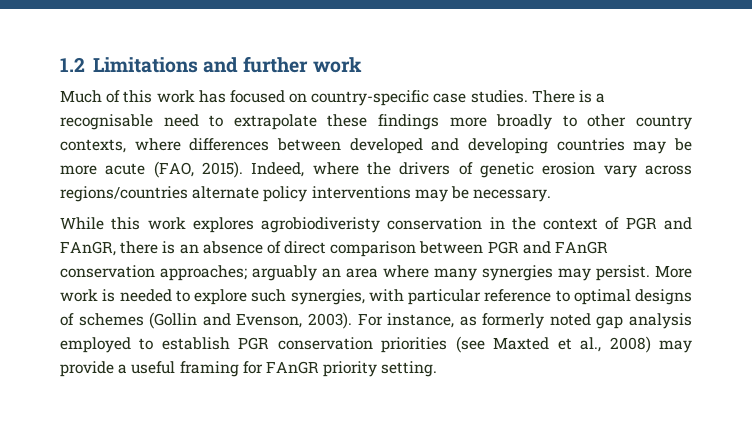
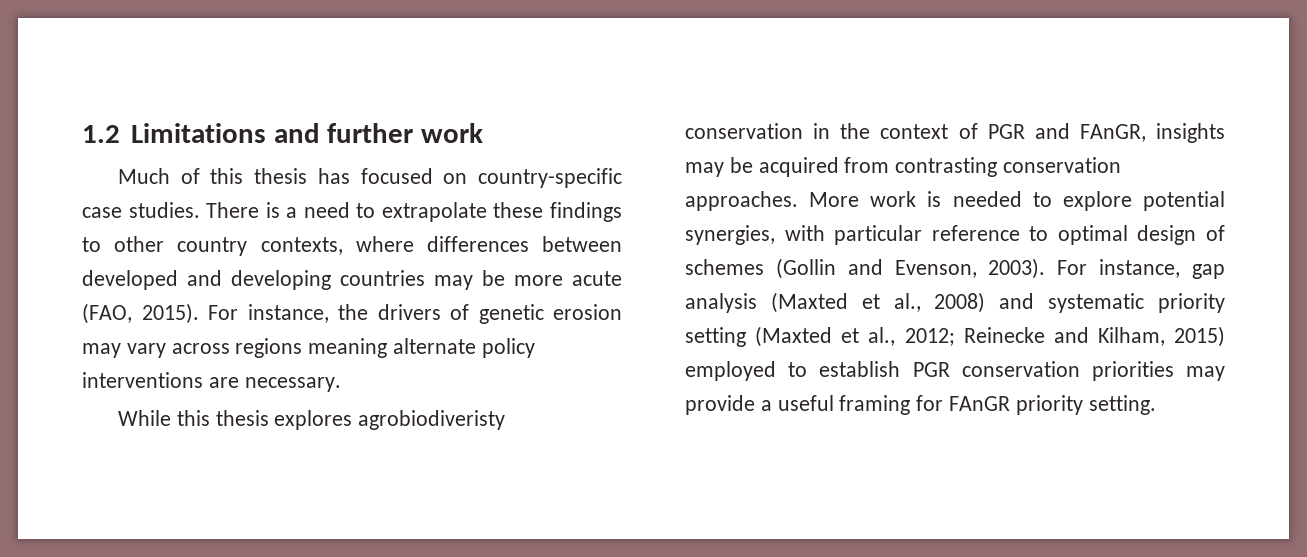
[156,90,195,103] work -> [254,168,308,184] thesis
[60,114,153,130] recognisable -> (298, 212) none
[449,114,553,130] more broadly -> (622, 212) none
[251,162,359,177] Indeed, where -> [208,304,329,323] For instance,
(596, 168) none -> [82,343,121,358] may
[60,186,188,202] regions/countries -> [235,338,388,358] regions meaning
[414,186,469,202] may be -> [208,377,239,388] are
[147,217,186,230] work -> [215,410,269,426] thesis
[120,241,609,257] [60,265,650,281] there is an absence of direct comparison between PGR and FAnGR conservation approaches; arguably an area where many synergies may persist. -> [1156,123,1225,143] [685,157,1122,177] [685,191,798,211] insights may be acquired from contrasting conservation approaches.
[251,289,287,302] such -> [1143,191,1225,211] potential
[635,289,692,305] designs -> [1137,225,1197,245] design
[459,313,692,329] as formerly noted gap analysis -> [1192,264,1225,279] [685,292,1225,313] [685,326,1225,347] gap analysis (Maxted et al., 2008) and systematic priority setting (Maxted et al., 2012; Reinecke and Kilham, 2015)
[455,336,651,353] (see Maxted et al., 2008) -> (1174, 371) none

